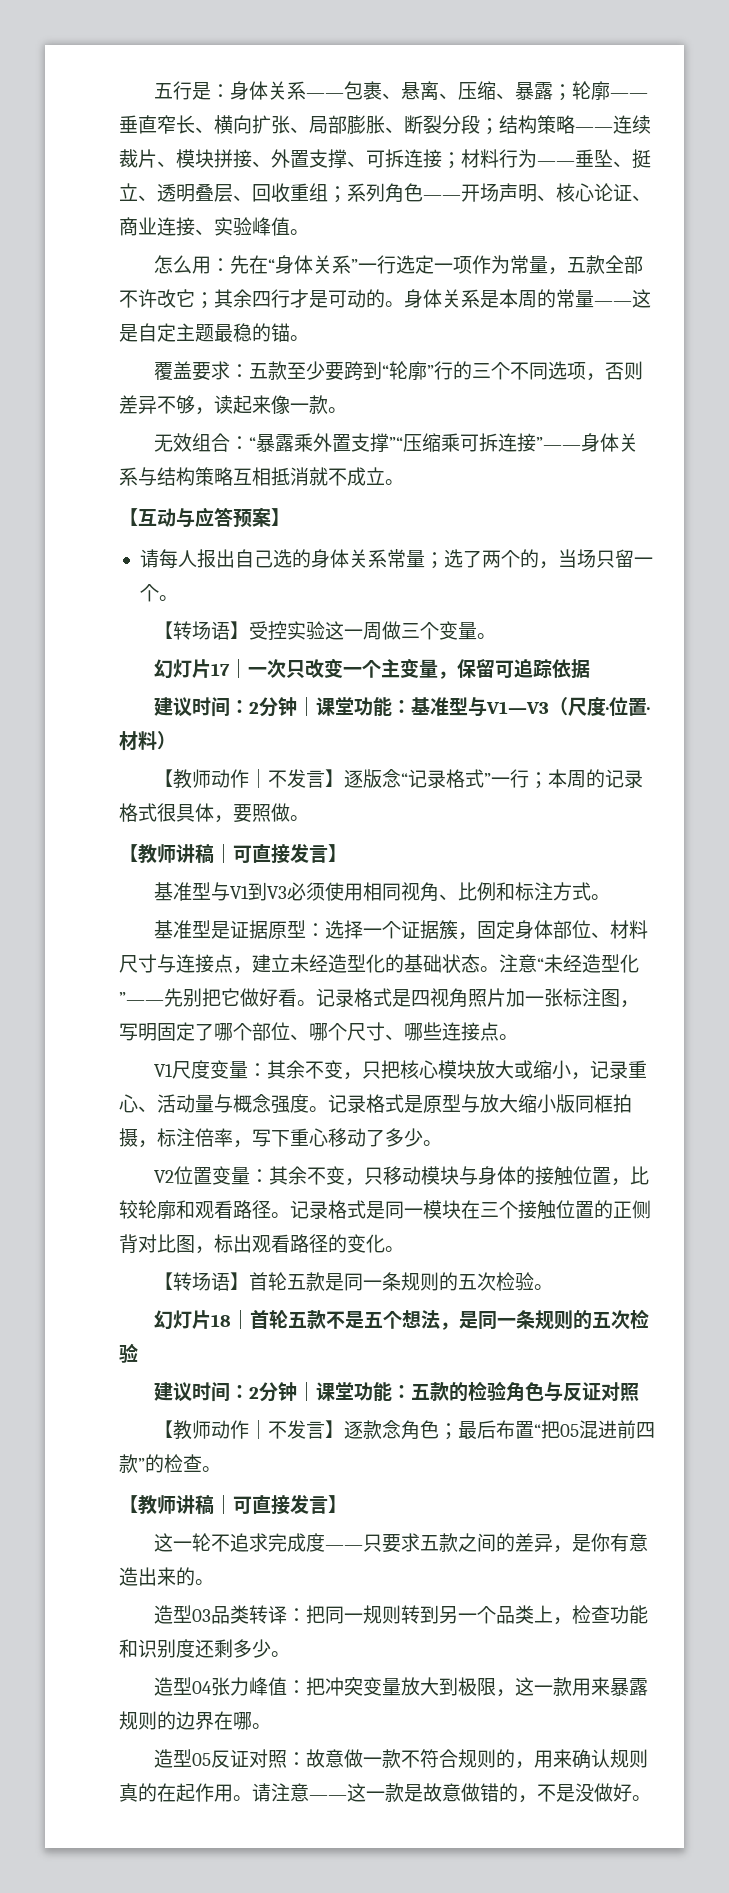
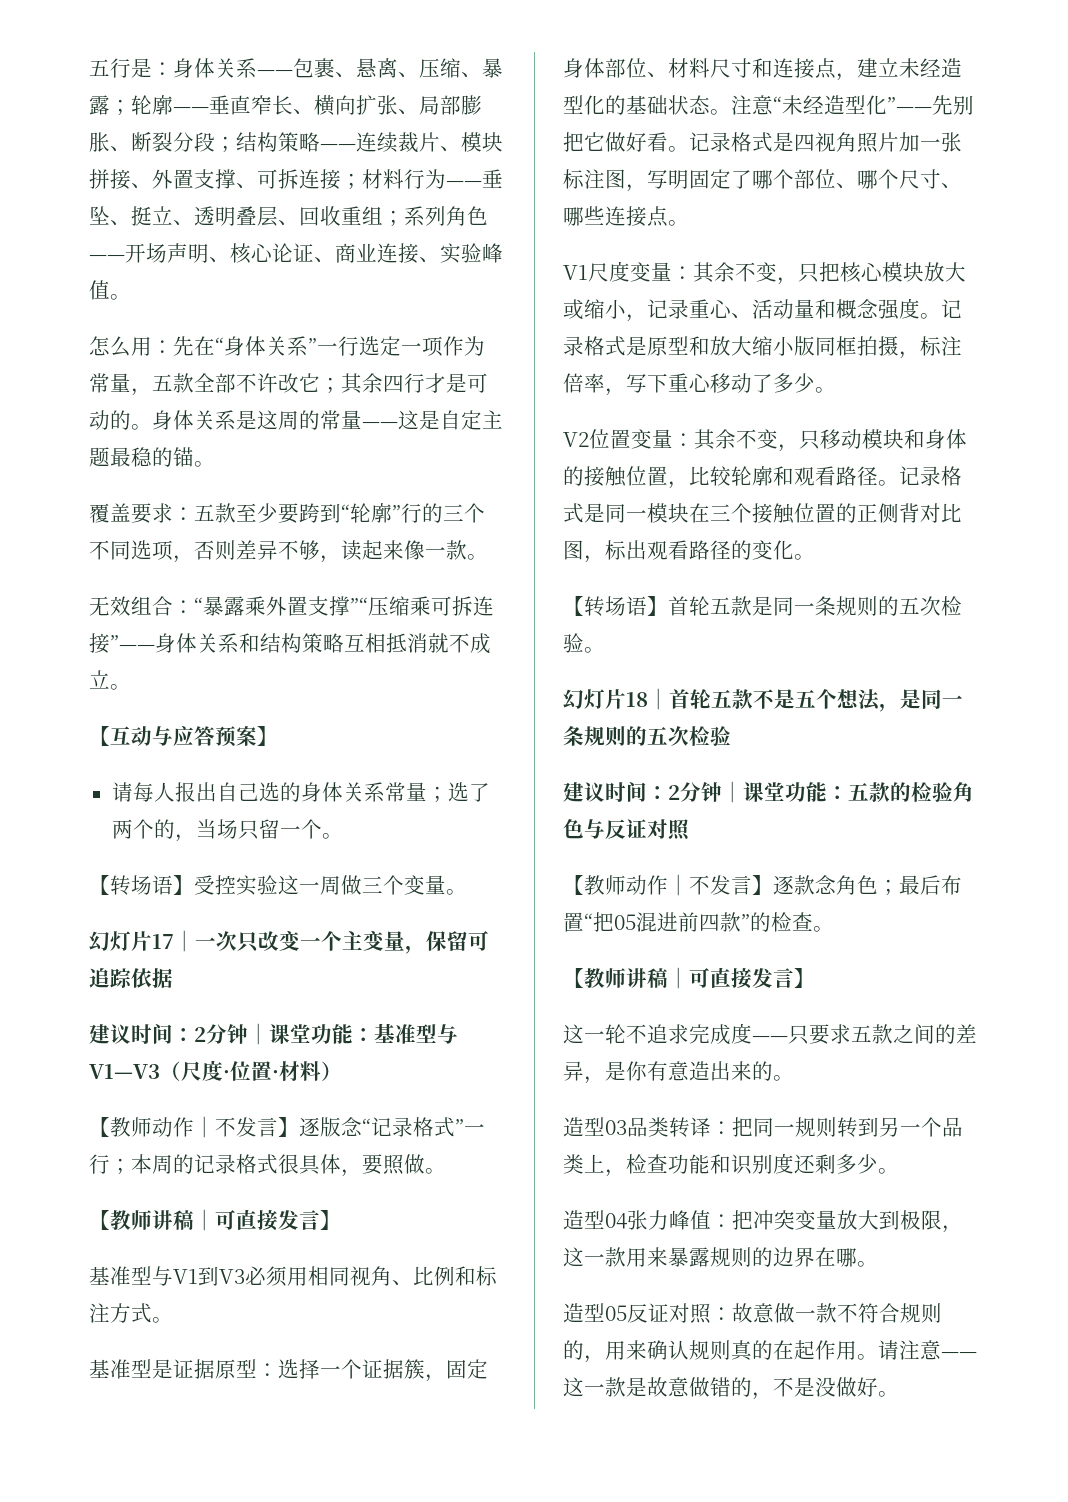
[499,289,518,308] 本 -> [257,410,278,430] 这
[138,467,157,486] 与 -> [239,633,260,653] 和
[324,882,344,901] 使 -> (287, 1276) none
[157,954,176,973] 与 -> [752,58,773,78] 和
[214,1094,233,1113] 与 -> [815,299,836,319] 和
[461,1094,480,1113] 与 -> [689,336,710,356] 和
[458,1166,478,1185] 与 -> [904,429,925,449] 和

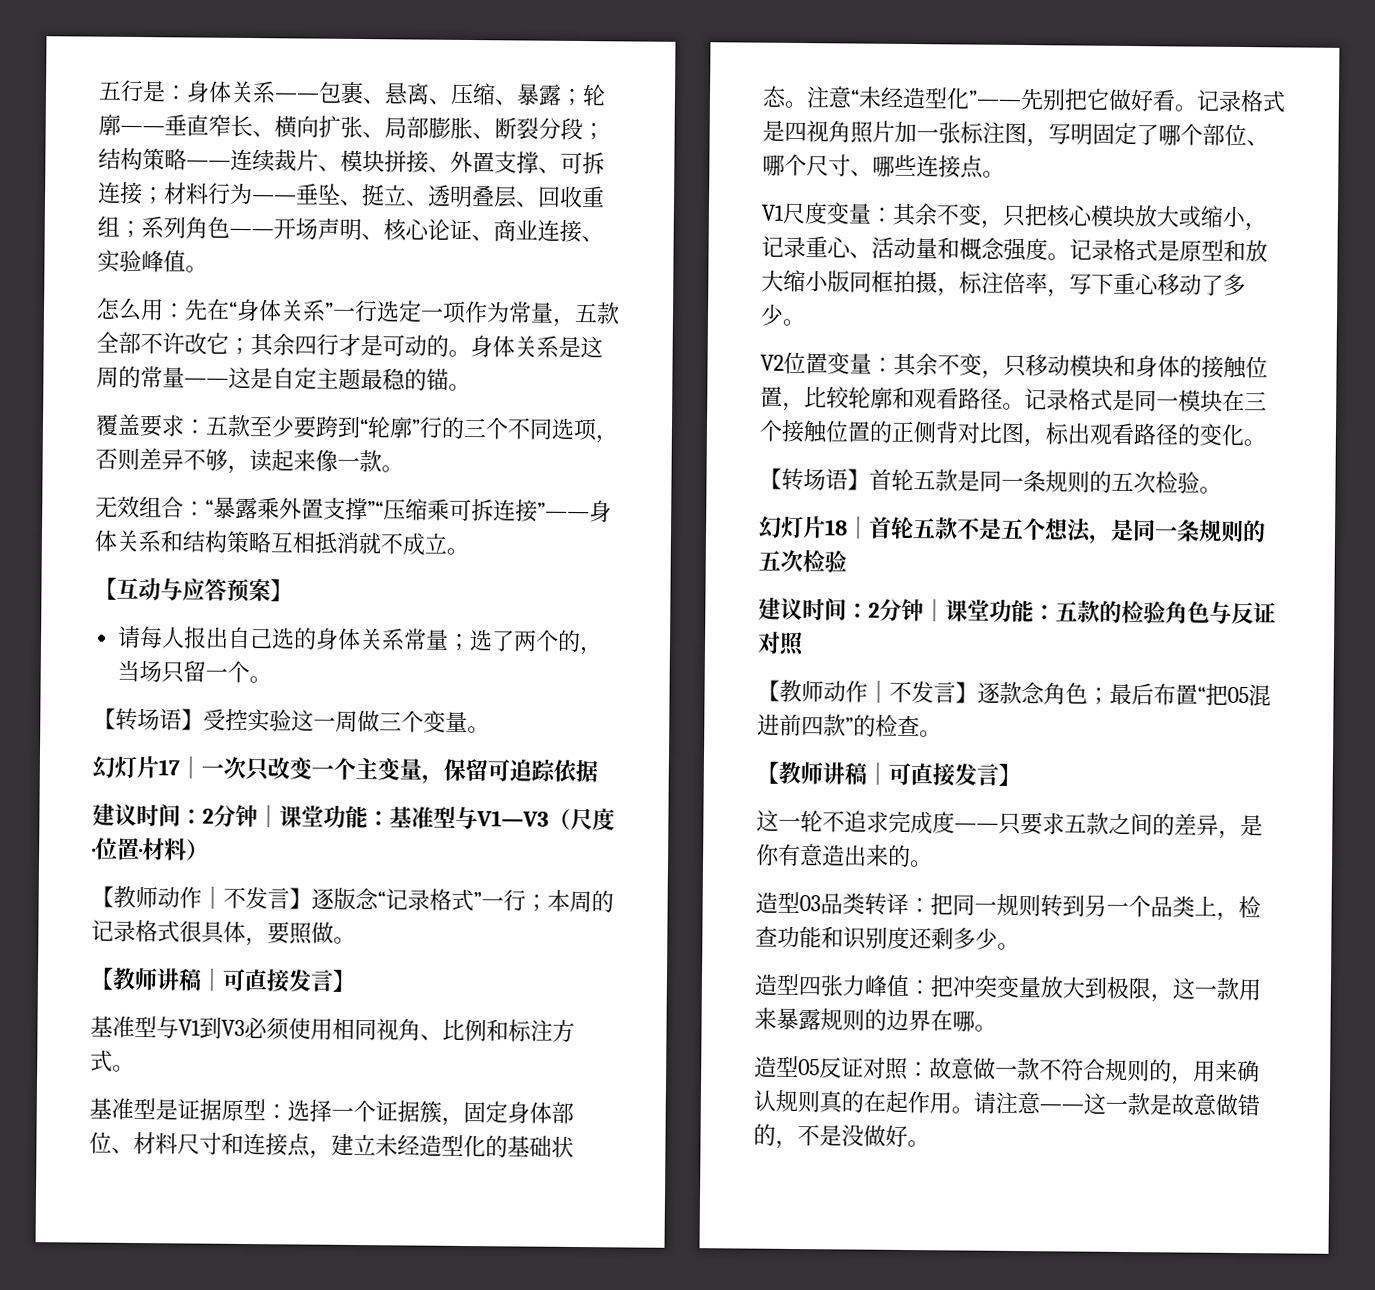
(287, 1276) none -> [288,1017,311,1040] 使
[605,1213,627,1229] 04 -> [798,976,821,996] 四

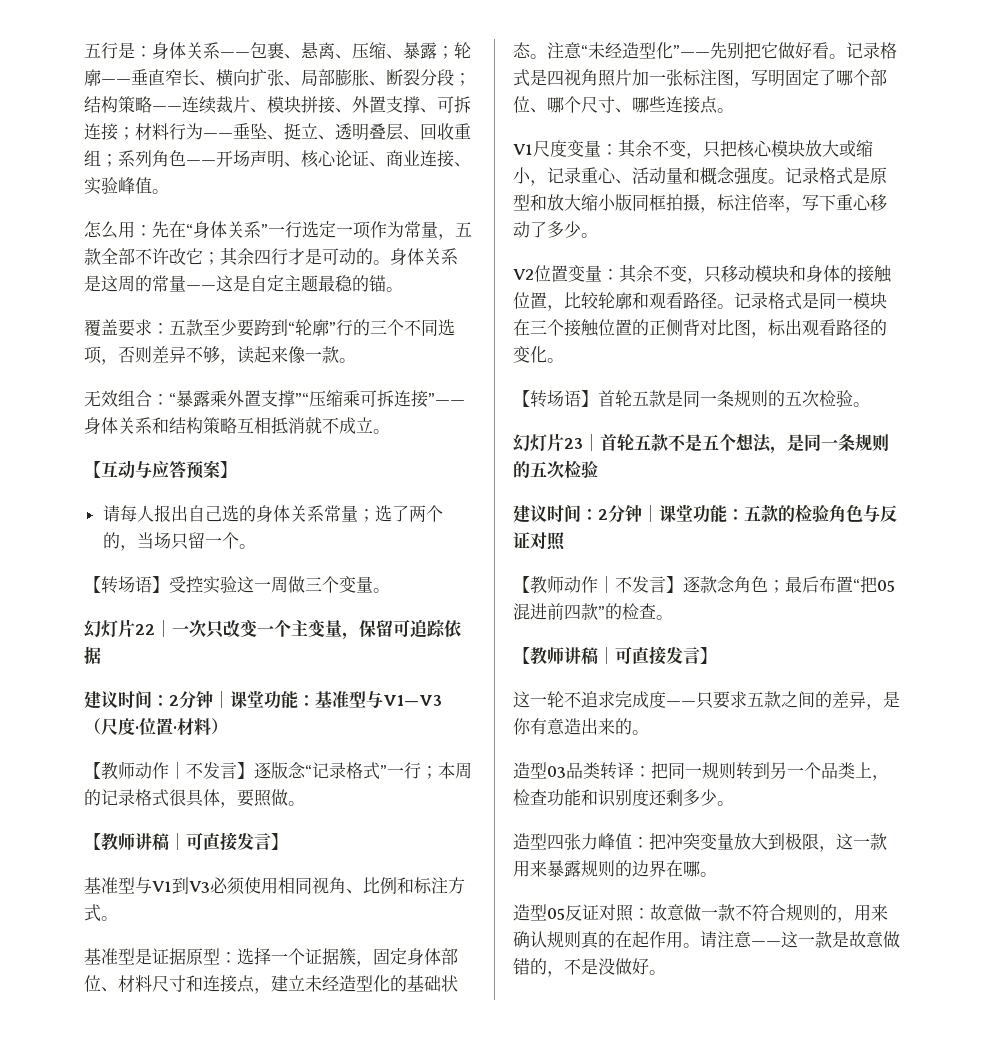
[158,759,180,776] 17 -> [135,624,155,635] 22
[825,519,848,536] 18 -> [564,438,583,449] 23

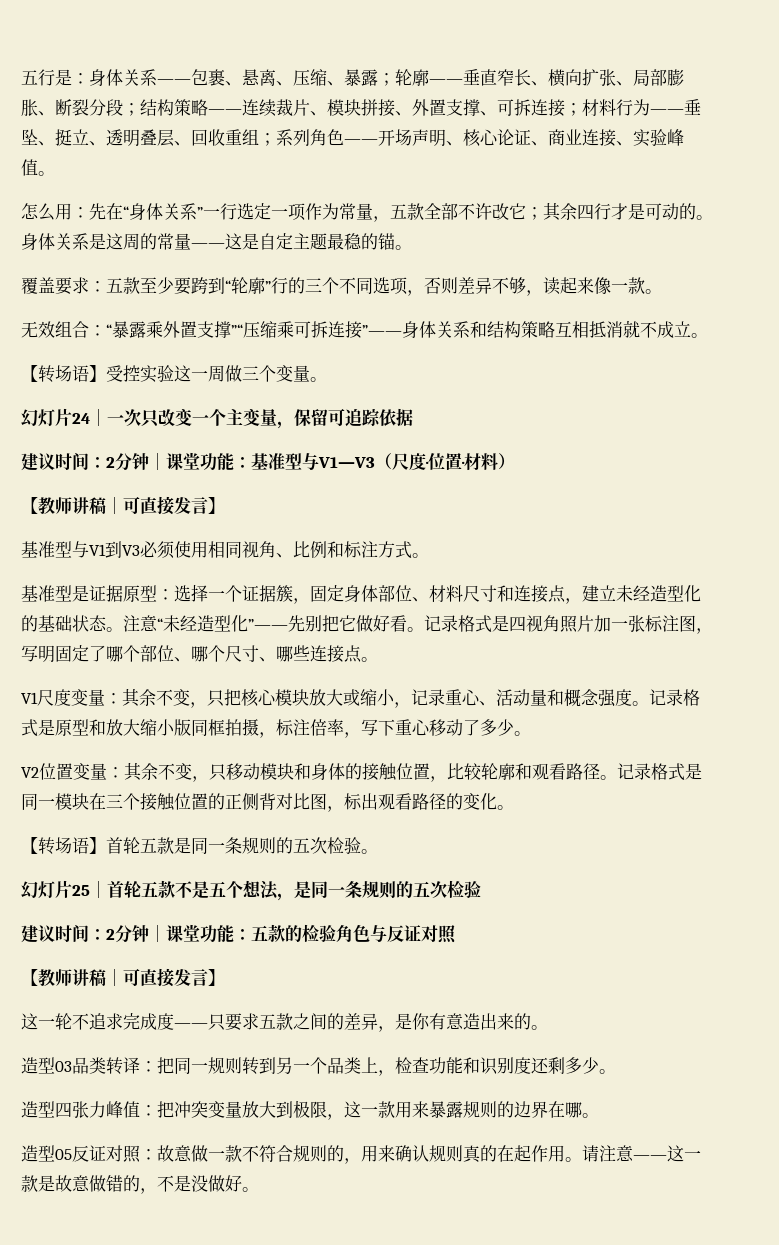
[84,460,237,479] [102,505,443,522] [102,532,256,551] // 【互动与应答预案】 // 请每人报出自己选的身体关系常量；选了两个的，当场只留一个。 -> (708, 335) none
[135,624,155,635] 22 -> [72,413,90,424] 24
[84,761,472,780] [84,789,305,808] // 【教师动作｜不发言】逐版念“记录格式”一行；本周的记录格式很具体，要照做。 -> (515, 461) none
[564,438,583,449] 23 -> [72,885,90,896] 25
[513,575,895,594] [513,603,673,620] // 【教师动作｜不发言】逐款念角色；最后布置“把05混进前四款”的检查。 -> (456, 934) none

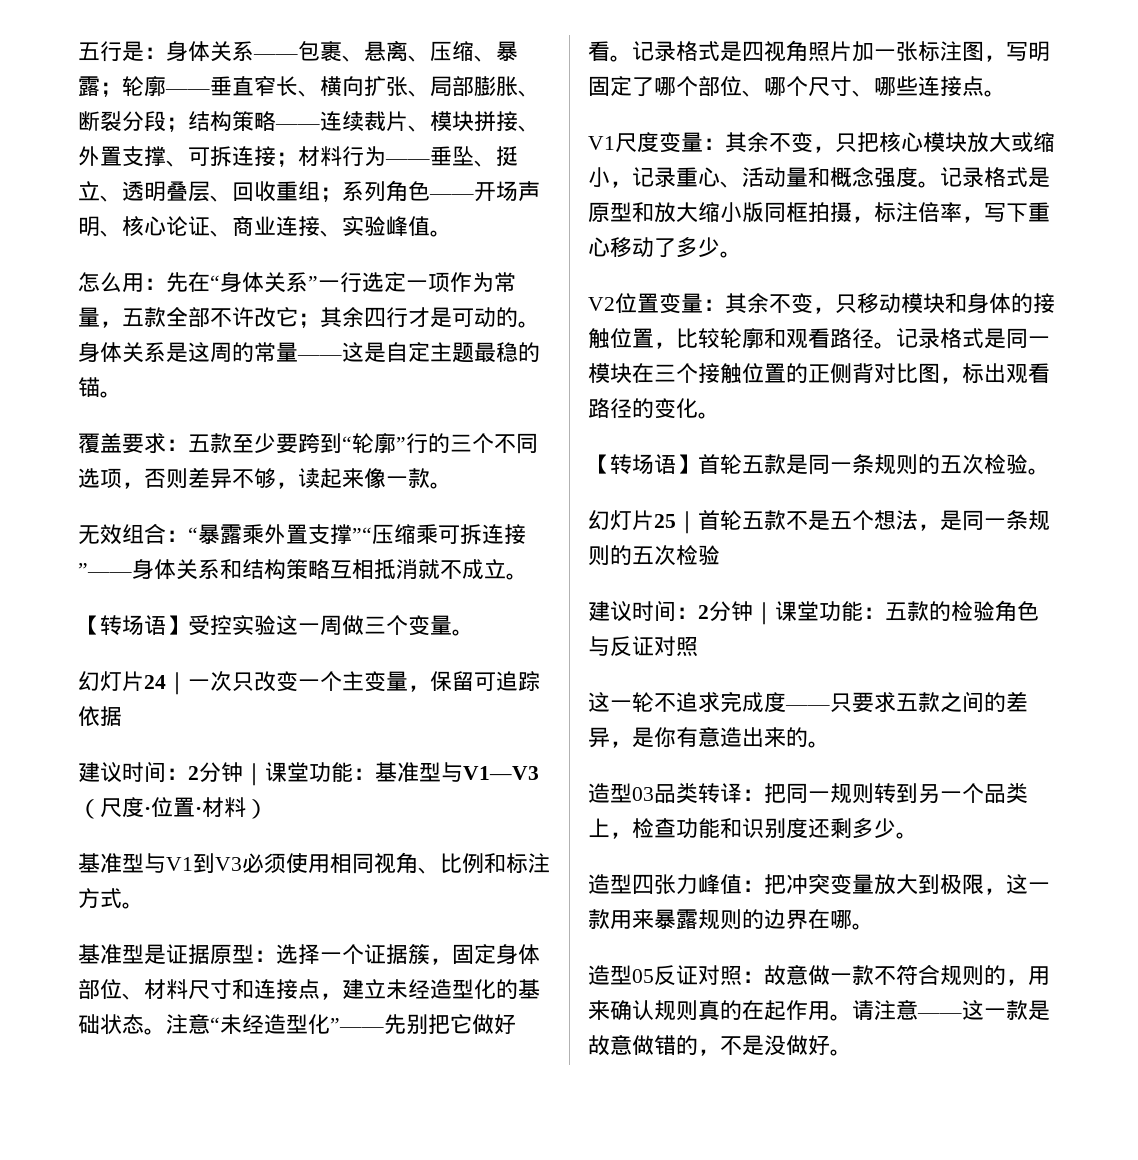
[21,496,225,515] // 【教师讲稿｜可直接发言】 -> (268, 809) none
[21,968,225,987] // 【教师讲稿｜可直接发言】 -> (698, 646) none

